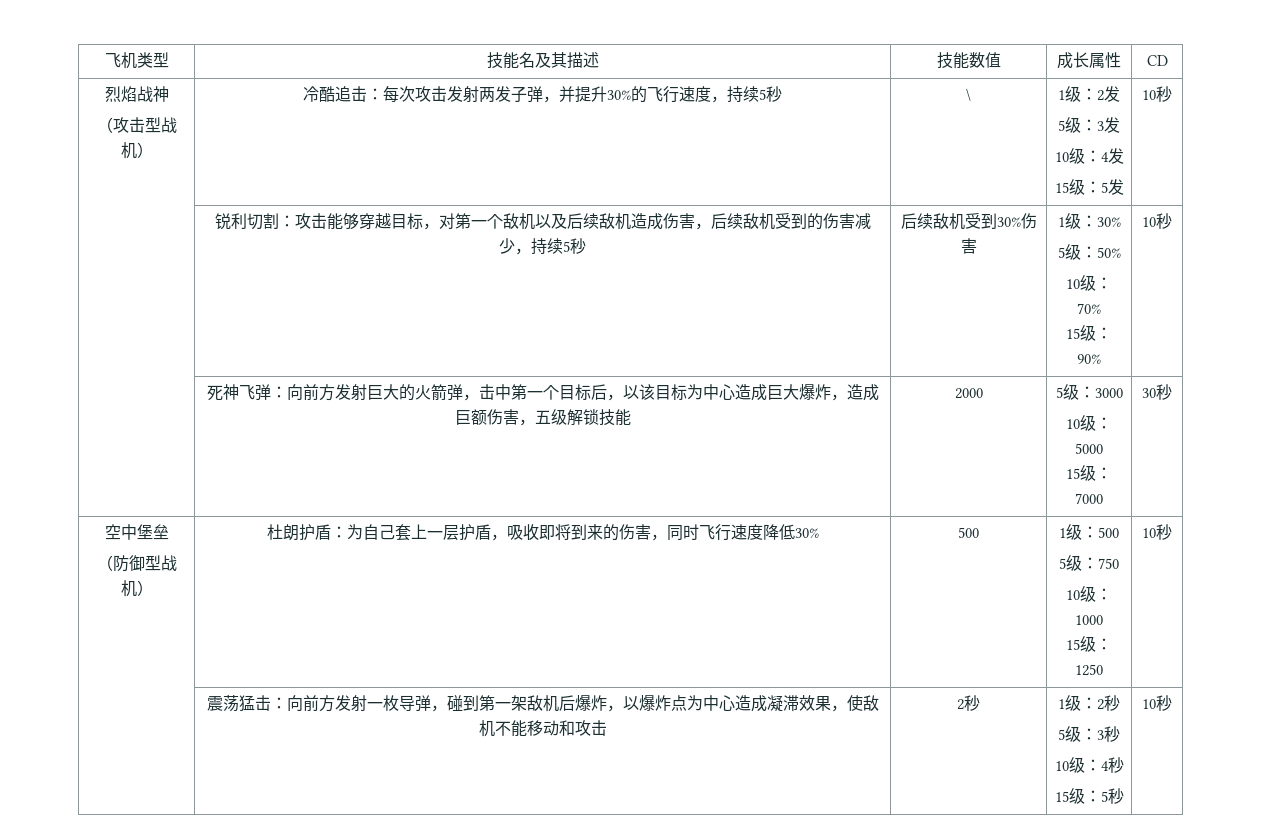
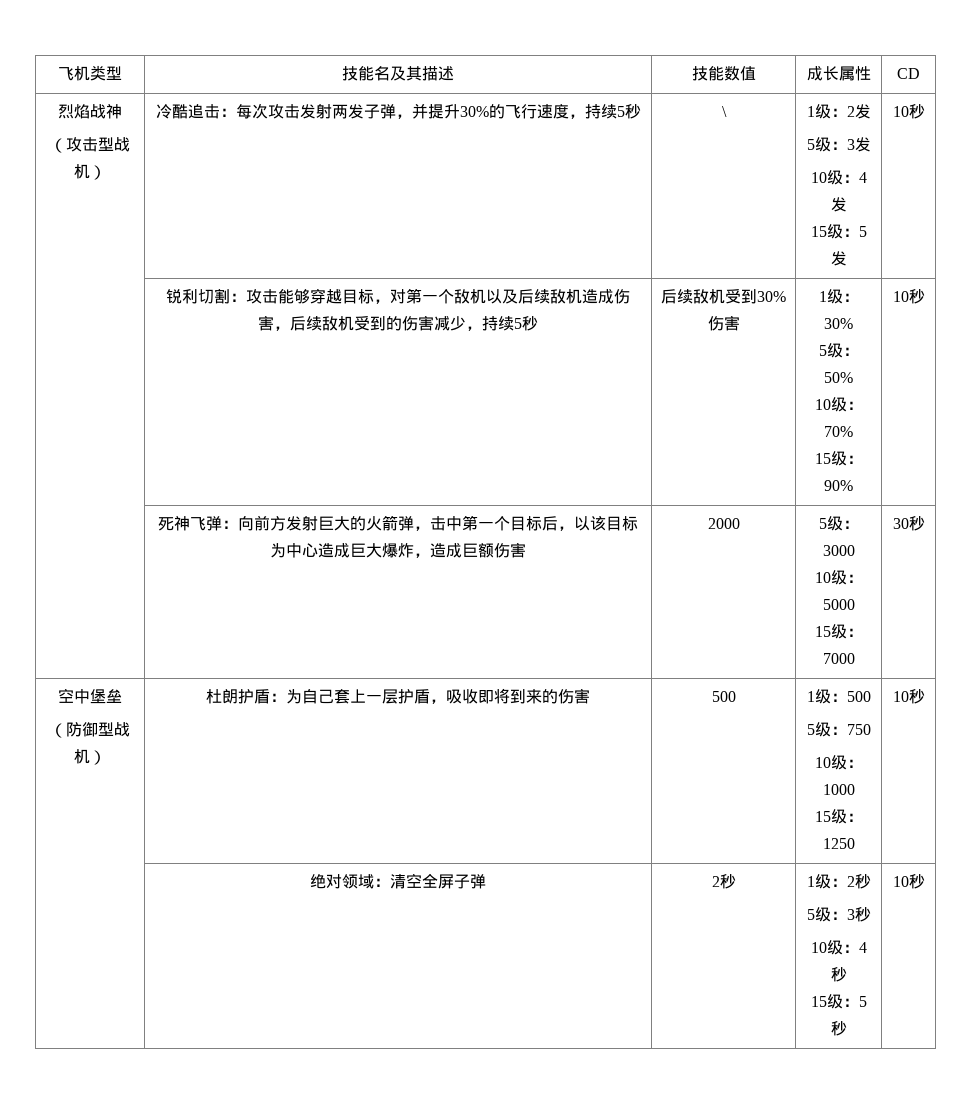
[518,409,631,426] ，五级解锁技能 -> (526, 550) none
[650,524,819,541] ，同时飞行速度降低30% -> (590, 696) none
[206,695,879,712] [478,720,607,737] 震荡猛击：向前方发射一枚导弹，碰到第一架敌机后爆炸，以爆炸点为中心造成凝滞效果，使敌机不能移动和攻击 -> [310,873,487,889] 绝对领域：清空全屏子弹

